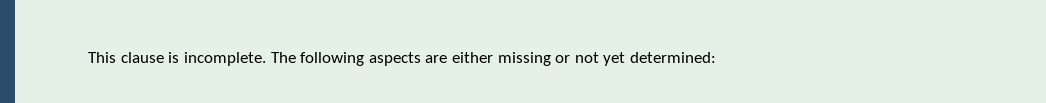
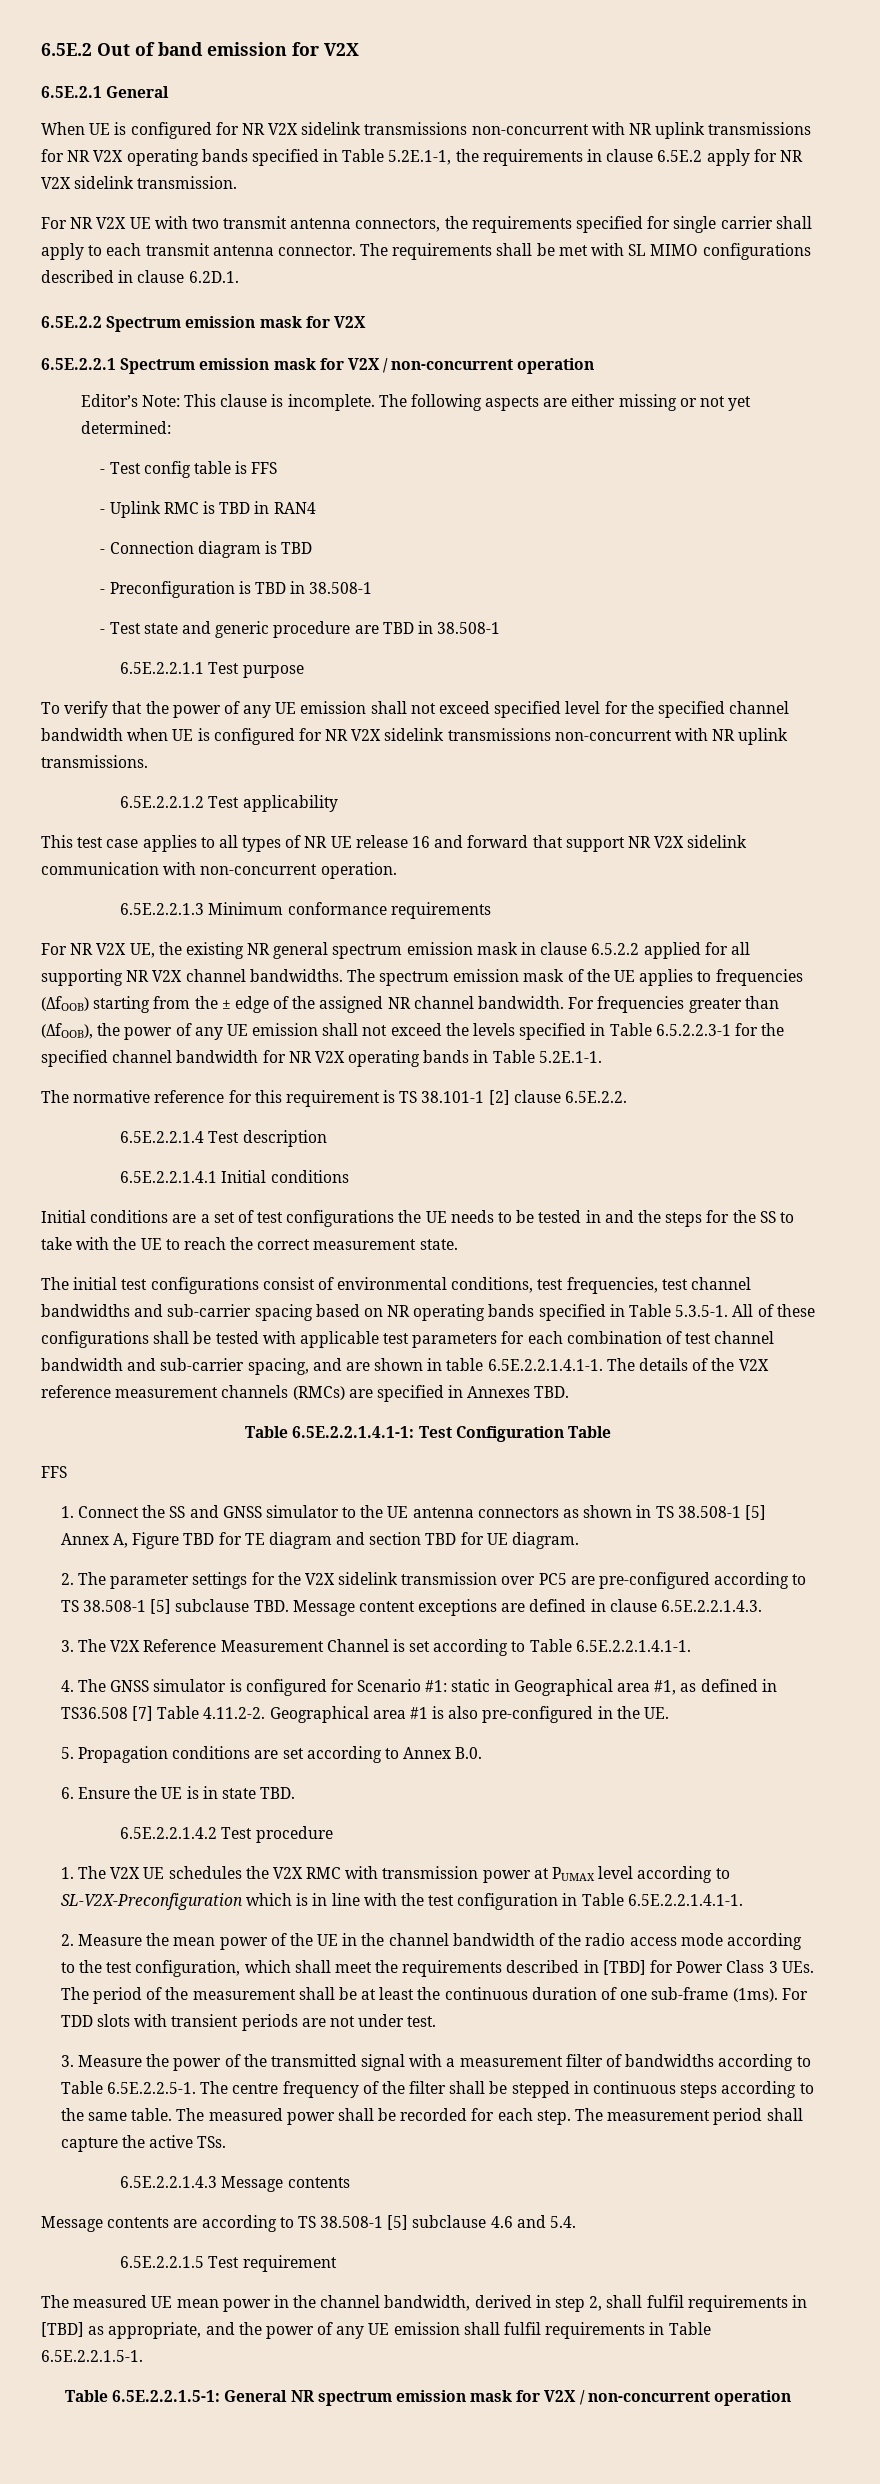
(88, 57) none -> [41,42,359,56] [41,86,170,98] [41,122,812,139] [41,149,803,166] [41,176,238,189] [41,216,812,233] [41,243,811,260] [41,270,239,283] [41,316,366,332] [41,358,595,374] [80,394,180,407] 6.5E.2 Out of band emission for V2X // 6.5E.2.1 General // When UE is configured for NR V2X sidelink transmissions non-concurrent with NR uplink transmissions for NR V2X operating bands specified in Table 5.2E.1-1, the requirements in clause 6.5E.2 apply for NR V2X sidelink transmission. // For NR V2X UE with two transmit antenna connectors, the requirements specified for single carrier shall apply to each transmit antenna connector. The requirements shall be met with SL MIMO configurations described in clause 6.2D.1. // 6.5E.2.2 Spectrum emission mask for V2X // 6.5E.2.2.1 Spectrum emission mask for V2X / non-concurrent operation // Editor’s Note:
(716, 57) none -> [100,461,278,478] [100,501,316,518] [100,541,313,558] [100,581,373,598] [100,621,501,638] [120,662,304,678] [41,701,790,718] [41,728,789,745] [41,755,148,768] [120,795,338,812] [41,835,748,852] [41,862,397,879] [120,902,491,919] [41,942,750,959] [41,969,803,986] [41,996,779,1013] [41,1023,785,1040] [41,1050,602,1067] [41,1090,628,1107] [120,1130,327,1147] [120,1170,349,1183] [41,1210,794,1227] [41,1237,458,1250] [41,1277,752,1294] [41,1304,815,1321] [41,1331,775,1348] [41,1358,769,1375] [41,1385,570,1402] [245,1426,611,1442] [41,1466,67,1478] [60,1505,766,1520] [60,1532,580,1549] [60,1572,807,1589] [60,1599,763,1616] [60,1639,691,1656] [60,1679,777,1696] [60,1706,670,1723] [60,1746,483,1763] [60,1786,296,1799] [120,1826,333,1843] [60,1866,730,1883] [60,1893,743,1910] [60,1933,802,1950] [60,1960,814,1977] [60,1987,808,2004] [60,2014,437,2031] [60,2054,811,2071] [60,2081,814,2098] [60,2108,803,2125] [60,2135,227,2152] [120,2176,350,2192] [41,2215,577,2232] [120,2255,337,2272] [41,2295,807,2312] [41,2322,711,2339] [41,2350,143,2362] [64,2390,792,2406] // - Test config table is FFS // - Uplink RMC is TBD in RAN4 // - Connection diagram is TBD // - Preconfiguration is TBD in 38.508-1 // - Test state and generic procedure are TBD in 38.508-1 // 6.5E.2.2.1.1 Test purpose // To verify that the power of any UE emission shall not exceed specified level for the specified channel bandwidth when UE is configured for NR V2X sidelink transmissions non-concurrent with NR uplink transmissions. // 6.5E.2.2.1.2 Test applicability // This test case applies to all types of NR UE release 16 and forward that support NR V2X sidelink communication with non-concurrent operation. // 6.5E.2.2.1.3 Minimum conformance requirements // For NR V2X UE, the existing NR general spectrum emission mask in clause 6.5.2.2 applied for all supporting NR V2X channel bandwidths. The spectrum emission mask of the UE applies to frequencies (ΔfOOB) starting from the ± edge of the assigned NR channel bandwidth. For frequencies greater than (ΔfOOB), the power of any UE emission shall not exceed the levels specified in Table 6.5.2.2.3-1 for the specified channel bandwidth for NR V2X operating bands in Table 5.2E.1-1. // The normative reference for this requirement is TS 38.101-1 [2] clause 6.5E.2.2. // 6.5E.2.2.1.4 Test description // 6.5E.2.2.1.4.1 Initial conditions // Initial conditions are a set of test configurations the UE needs to be tested in and the steps for the SS to take with the UE to reach the correct measurement state. // The initial test configurations consist of environmental conditions, test frequencies, test channel bandwidths and sub-carrier spacing based on NR operating bands specified in Table 5.3.5-1. All of these configurations shall be tested with applicable test parameters for each combination of test channel bandwidth and sub-carrier spacing, and are shown in table 6.5E.2.2.1.4.1-1. The details of the V2X reference measurement channels (RMCs) are specified in Annexes TBD. // Table 6.5E.2.2.1.4.1-1: Test Configuration Table // FFS // 1. Connect the SS and GNSS simulator to the UE antenna connectors as shown in TS 38.508-1 [5] Annex A, Figure TBD for TE diagram and section TBD for UE diagram. // 2. The parameter settings for the V2X sidelink transmission over PC5 are pre-configured according to TS 38.508-1 [5] subclause TBD. Message content exceptions are defined in clause 6.5E.2.2.1.4.3. // 3. The V2X Reference Measurement Channel is set according to Table 6.5E.2.2.1.4.1-1. // 4. The GNSS simulator is configured for Scenario #1: static in Geographical area #1, as defined in TS36.508 [7] Table 4.11.2-2. Geographical area #1 is also pre-configured in the UE. // 5. Propagation conditions are set according to Annex B.0. // 6. Ensure the UE is in state TBD. // 6.5E.2.2.1.4.2 Test procedure // 1. The V2X UE schedules the V2X RMC with transmission power at PUMAX level according to SL-V2X-Preconfiguration which is in line with the test configuration in Table 6.5E.2.2.1.4.1-1. // 2. Measure the mean power of the UE in the channel bandwidth of the radio access mode according to the test configuration, which shall meet the requirements described in [TBD] for Power Class 3 UEs. The period of the measurement shall be at least the continuous duration of one sub-frame (1ms). For TDD slots with transient periods are not under test. // 3. Measure the power of the transmitted signal with a measurement filter of bandwidths according to Table 6.5E.2.2.5-1. The centre frequency of the filter shall be stepped in continuous steps according to the same table. The measured power shall be recorded for each step. The measurement period shall capture the active TSs. // 6.5E.2.2.1.4.3 Message contents // Message contents are according to TS 38.508-1 [5] subclause 4.6 and 5.4. // 6.5E.2.2.1.5 Test requirement // The measured UE mean power in the channel bandwidth, derived in step 2, shall fulfil requirements in [TBD] as appropriate, and the power of any UE emission shall fulfil requirements in Table 6.5E.2.2.1.5-1. // Table 6.5E.2.2.1.5-1: General NR spectrum emission mask for V2X / non-concurrent operation

